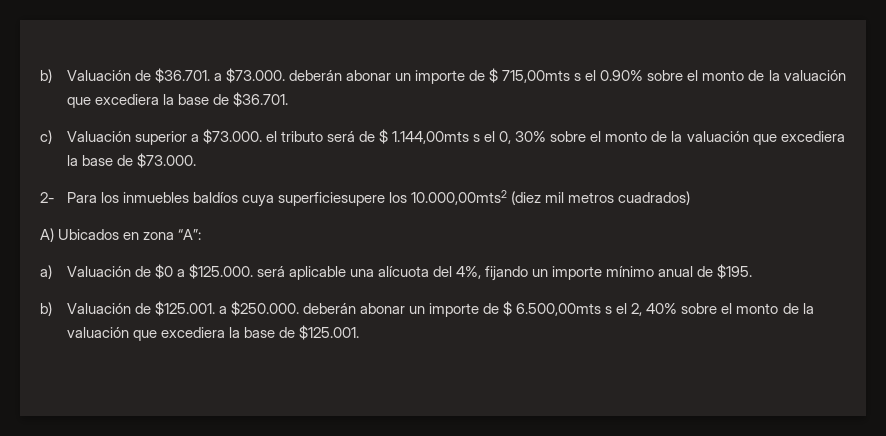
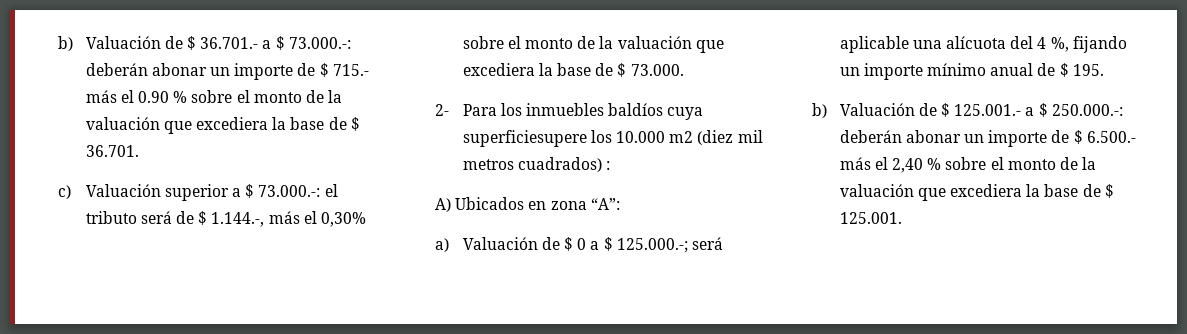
[40,68,644,84] b) Valuación de $36.701. a $73.000. deberán abonar un importe de $ 715,00mts s el 0.90% -> [58,36,351,51] [85,63,369,80] [85,90,188,103] b) Valuación de $ 36.701.- a $ 73.000.-: deberán abonar un importe de $ 715.- más el 0.90 %
[232,92,288,107] $36.701. -> [350,117,360,131] [85,145,139,157] $ 36.701.
[202,129,262,144] $73.000. -> [245,184,321,198] $ 73.000.-:
[392,131,547,144] 1.144,00mts s el 0, 30% -> [211,211,366,227] 1.144.-, más el 0,30%
[136,153,196,168] $73.000. -> [617,63,684,77] $ 73.000.
[410,190,507,205] 10.000,00mts2 -> [616,131,694,143] 10.000 m2
(691, 198) none -> [606,161,611,170] :
[154,264,253,279] $0 a $125.000. -> [564,237,688,253] $ 0 a $ 125.000.-;
[456,266,482,279] 4%, -> [1037,37,1069,52] 4 %,
[717,264,753,279] [40,301,678,317] $195. // b) Valuación de $125.001. a $250.000. deberán abonar un importe de $ 6.500,00mts s el 2, 40% -> [1059,63,1104,77] [812,103,1123,118] [839,130,1136,147] [839,157,942,173] $ 195. // b) Valuación de $ 125.001.- a $ 250.000.-: deberán abonar un importe de $ 6.500.- más el 2,40 %
[298,325,359,340] $125.001. -> [1104,184,1114,198] [839,212,902,224] $ 125.001.

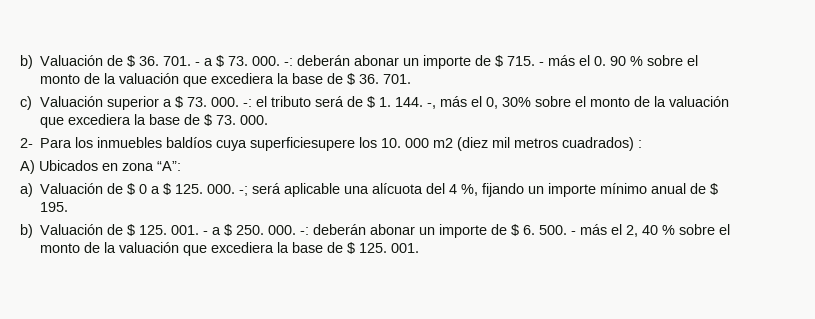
[58,36,351,51] [85,63,369,80] [85,90,170,103] b) Valuación de $ 36.701.- a $ 73.000.-: deberán abonar un importe de $ 715.- más el 0.90 -> [20,55,627,69] b) Valuación de $ 36. 701. - a $ 73. 000. -: deberán abonar un importe de $ 715. - más el 0. 90
[85,145,139,157] 36.701. -> [359,74,412,84] 36. 701.
[258,185,321,197] 73.000.-: -> [186,97,252,107] 73. 000. -:
[211,211,366,227] 1.144.-, más el 0,30% -> [378,96,531,109] 1. 144. -, más el 0, 30%
[630,64,684,76] 73.000. -> [215,115,268,125] 73. 000.
[616,131,666,143] 10.000 -> [381,138,430,148] 10. 000
[616,238,688,253] 125.000.-; -> [175,184,249,196] 125. 000. -;
[954,103,1123,117] [839,130,1136,147] [839,157,924,173] 125.001.- a $ 250.000.-: deberán abonar un importe de $ 6.500.- más el 2,40 -> [139,224,659,238] 125. 001. - a $ 250. 000. -: deberán abonar un importe de $ 6. 500. - más el 2, 40
[839,212,902,224] 125.001. -> [359,243,420,253] 125. 001.

